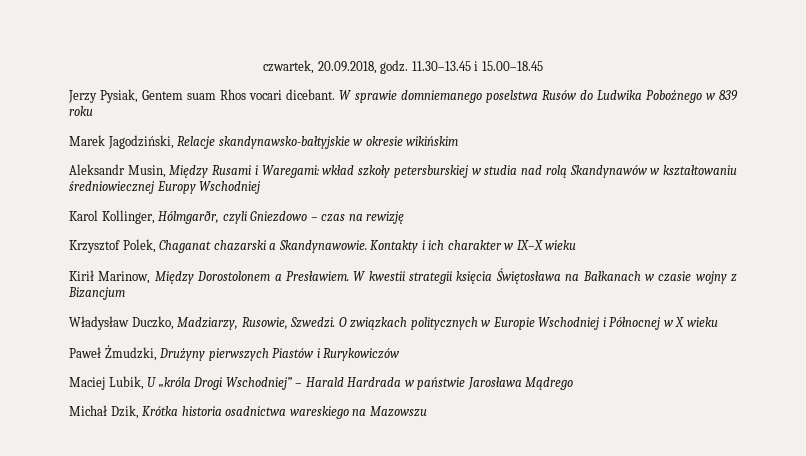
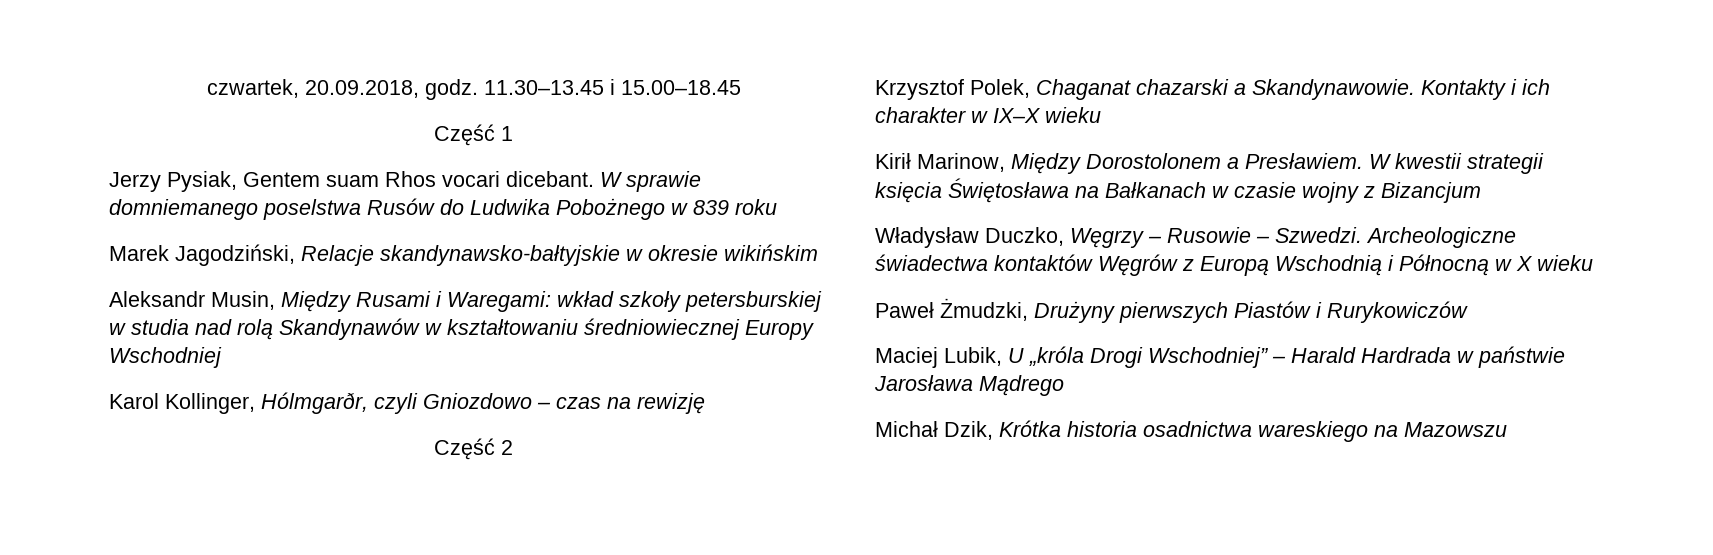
(543, 66) none -> [434,124,513,146] // Część 1
[250,211,308,222] Gniezdowo -> [423,393,532,409] Gniozdowo
(405, 217) none -> [434,438,513,460] // Część 2
[177,317,661,330] Madziarzy, Rusowie, Szwedzi. O związkach politycznych w Europie Wschodniej i Północnej -> [1070,227,1516,248] [875,254,1489,276] Węgrzy – Rusowie – Szwedzi. Archeologiczne świadectwa kontaktów Węgrów z Europą Wschodnią i Północną

